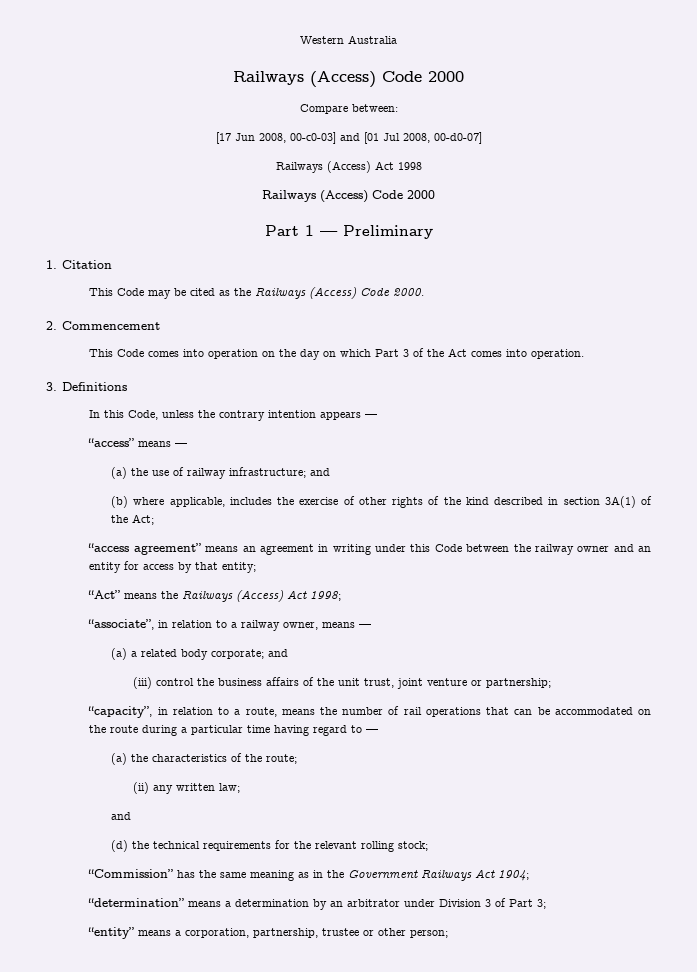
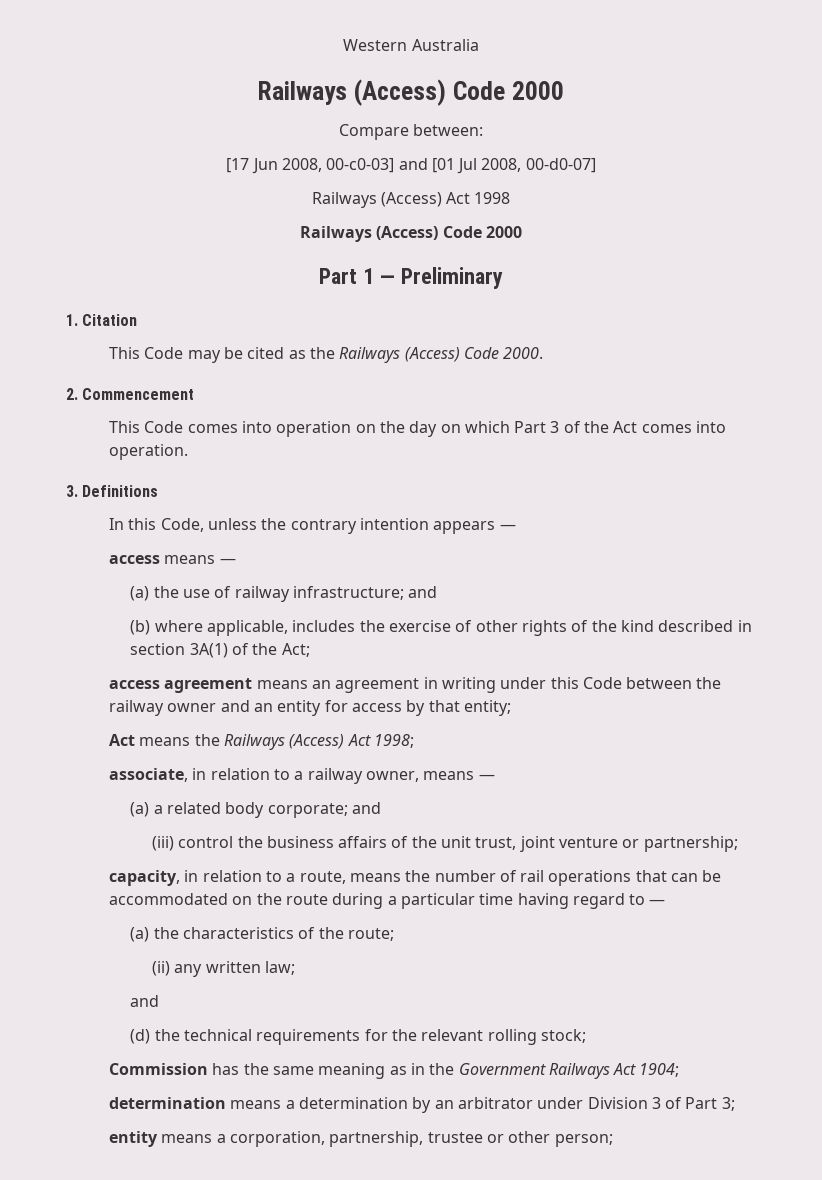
[88,438,135,447] “access” -> [108,555,160,564] access
[88,543,201,555] “access agreement” -> [108,678,253,693] access agreement
[88,590,121,599] “Act” -> [108,734,135,746] Act
[88,619,155,630] “associate”, -> [108,768,188,782] associate,
[88,706,153,718] “capacity”, -> [108,870,180,886] capacity,
[88,869,174,878] “Commission” -> [108,1063,208,1075] Commission
[88,898,185,907] “determination” -> [108,1097,226,1109] determination
[88,927,135,939] “entity” -> [108,1131,158,1147] entity

